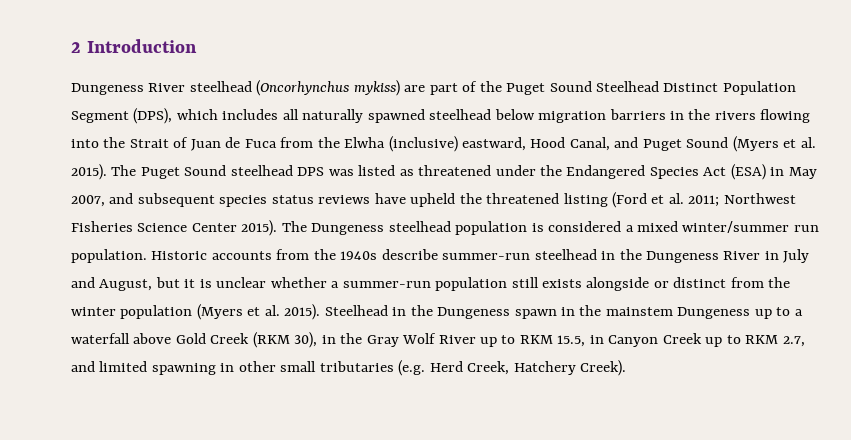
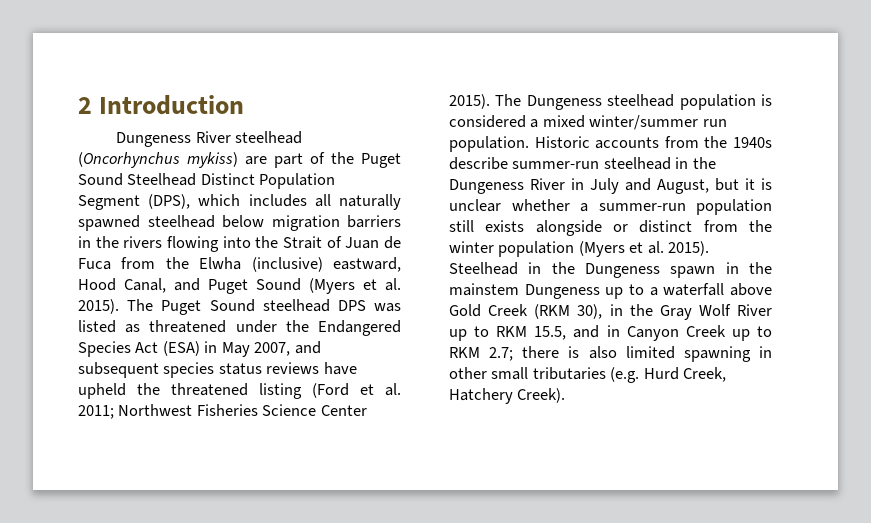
(586, 341) none -> [573,325,600,338] and
[782,336,805,347] [71,361,95,372] 2.7, and -> [489,346,617,361] 2.7; there is also
[429,361,463,372] Herd -> [643,367,679,380] Hurd

